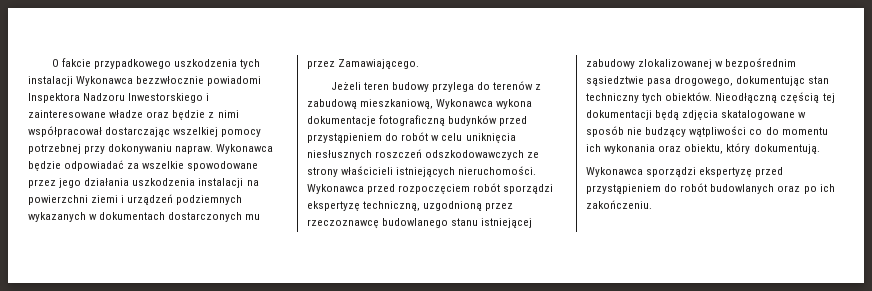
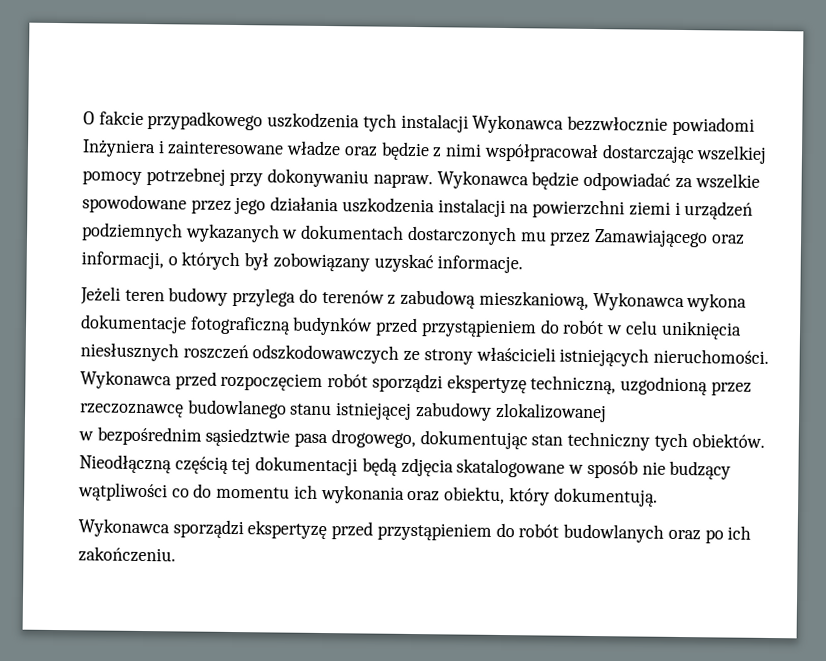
[28,93,204,103] Inspektora Nadzoru Inwestorskiego -> [82,139,156,158] Inżyniera
[338,59,420,69] Zamawiającego. -> [594,229,745,248] [81,251,524,274] Zamawiającego oraz informacji, o których był zobowiązany uzyskać informacje.
(713, 64) none -> (607, 412) //

